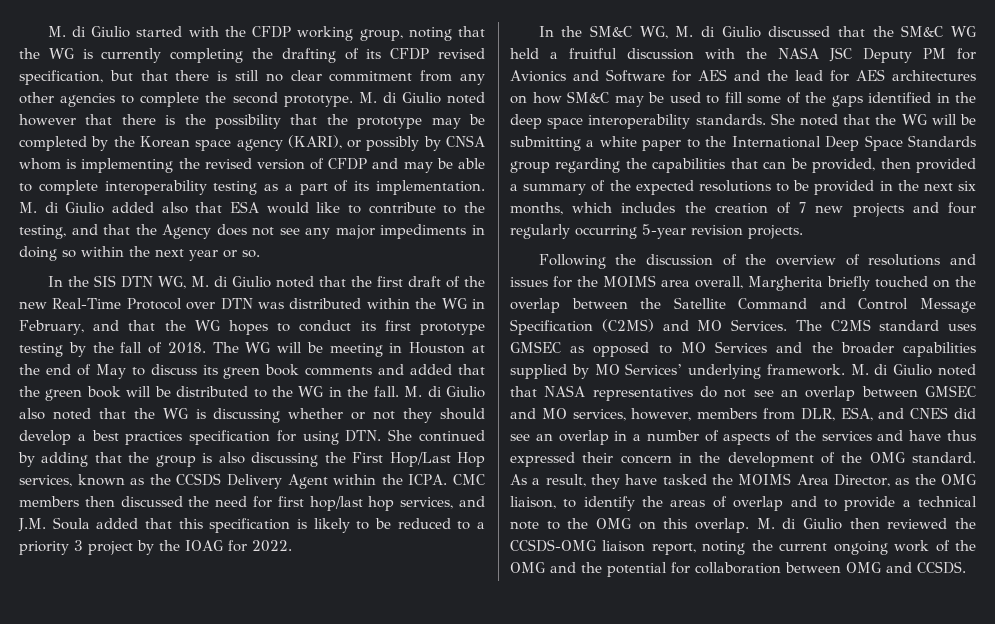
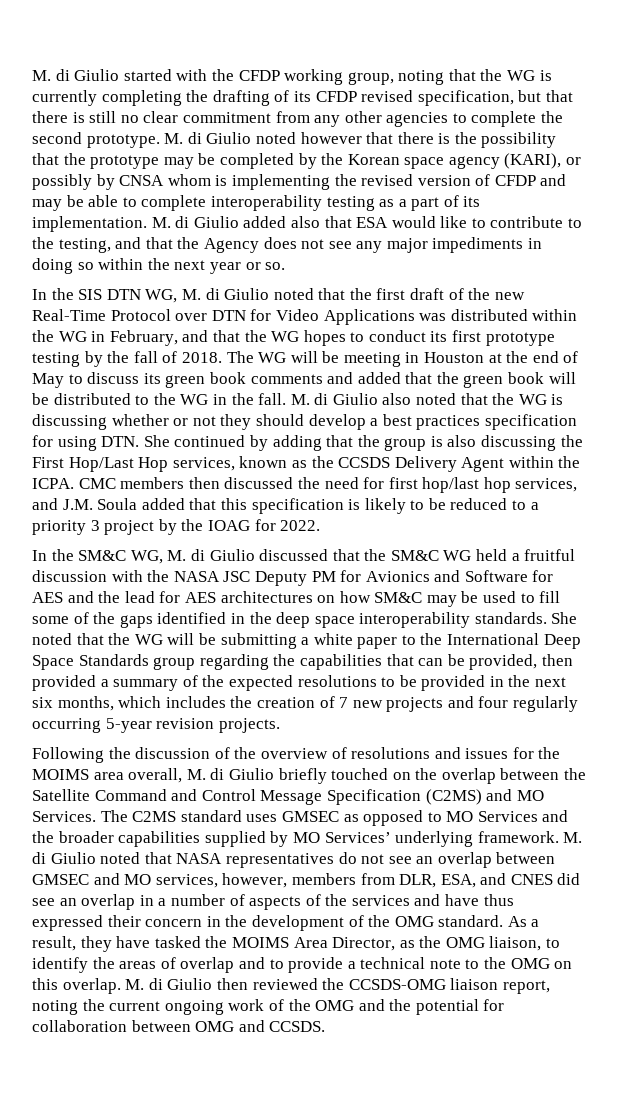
(253, 304) none -> [250,309,415,325] for Video Applications
[748,276,823,291] Margherita -> [186,768,274,780] M. di Giulio

